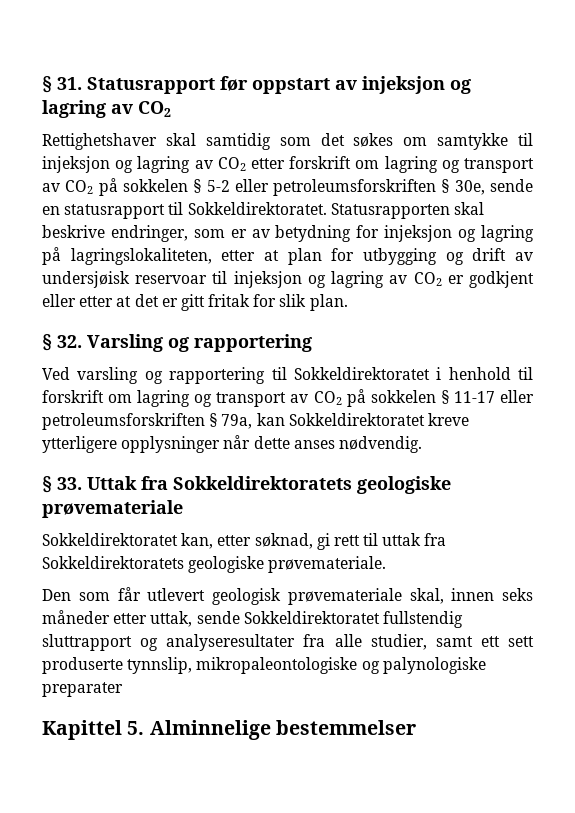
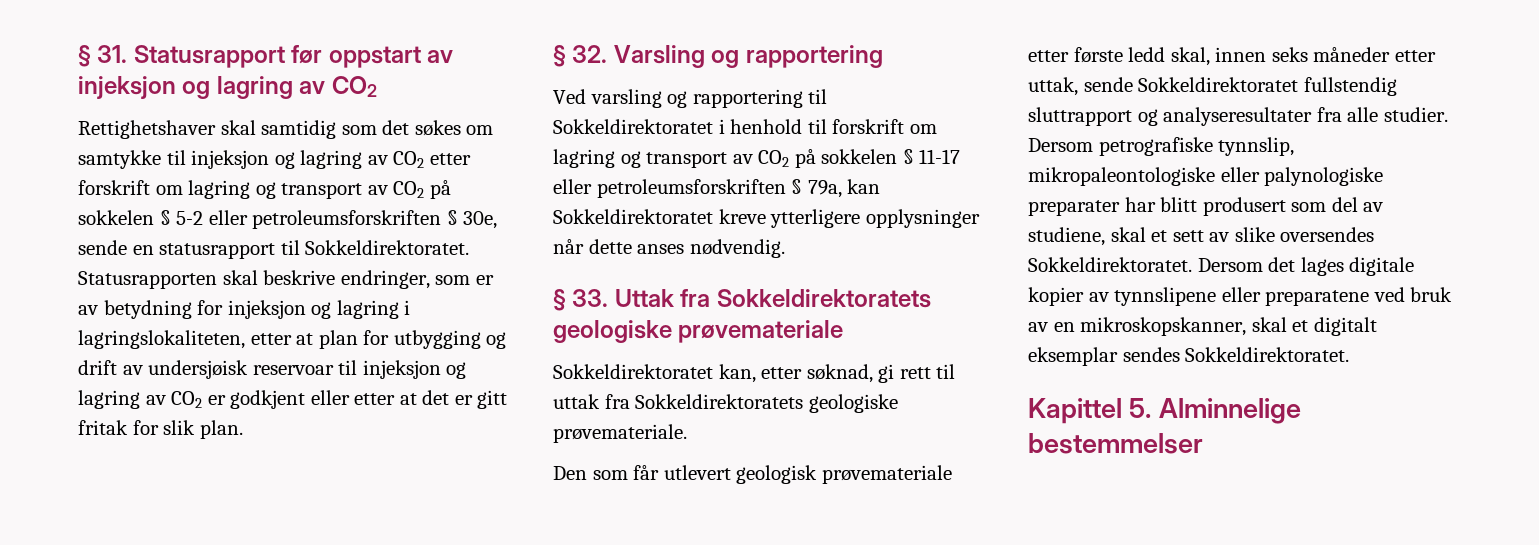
[42,247,61,265] på -> [404,300,411,315] i
(402, 596) none -> [1028,47,1166,63] etter første ledd
[370,634,534,650] [42,657,123,674] studier, samt ett sett produserte -> [1383,107,1448,122] [1028,137,1213,156] studier. Dersom petrografiske
[361,661,380,674] og -> [1220,167,1260,182] eller
(123, 689) none -> [1124,197,1384,216] [1028,227,1375,246] [1028,257,1415,276] [1028,287,1453,306] [1028,317,1377,336] [1028,347,1350,366] har blitt produsert som del av studiene, skal et sett av slike oversendes Sokkeldirektoratet. Dersom det lages digitale kopier av tynnslipene eller preparatene ved bruk av en mikroskopskanner, skal et digitalt eksemplar sendes Sokkeldirektoratet.

